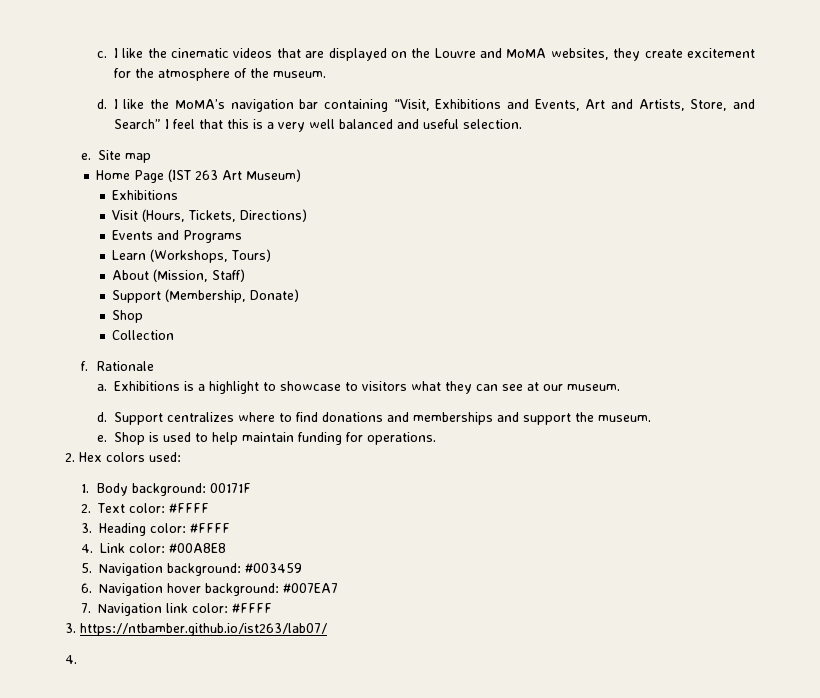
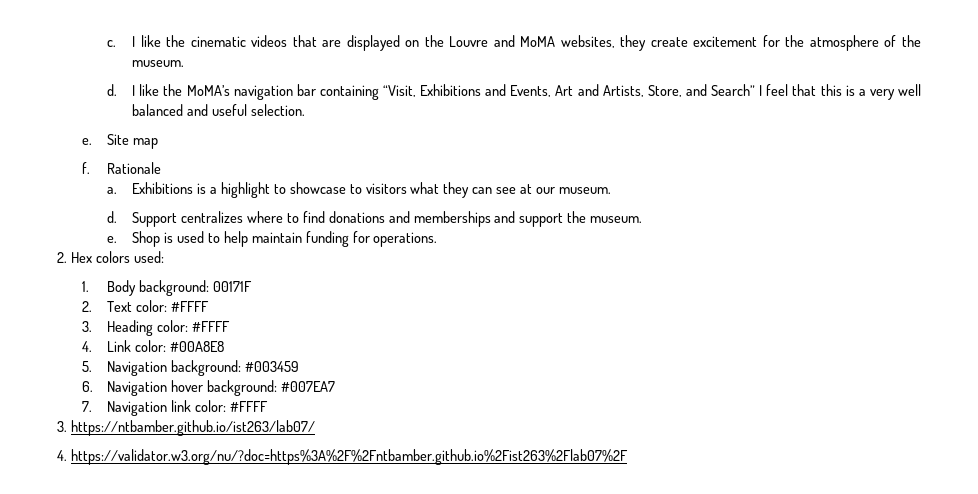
[96,169,302,183] [112,190,179,200] [112,209,308,222] [112,230,243,243] [112,249,272,263] [112,269,246,282] [112,289,300,303] [112,310,144,323] [112,330,175,340] // Home Page (IST 263 Art Museum) // Exhibitions // Visit (Hours, Tickets, Directions) // Events and Programs // Learn (Workshops, Tours) // About (Mission, Staff) // Support (Membership, Donate) // Shop // Collection -> (159, 143) none
(77, 659) none -> [70,449,628,465] https://validator.w3.org/nu/?doc=https%3A%2F%2Fntbamber.github.io%2Fist263%2Flab07%2F

